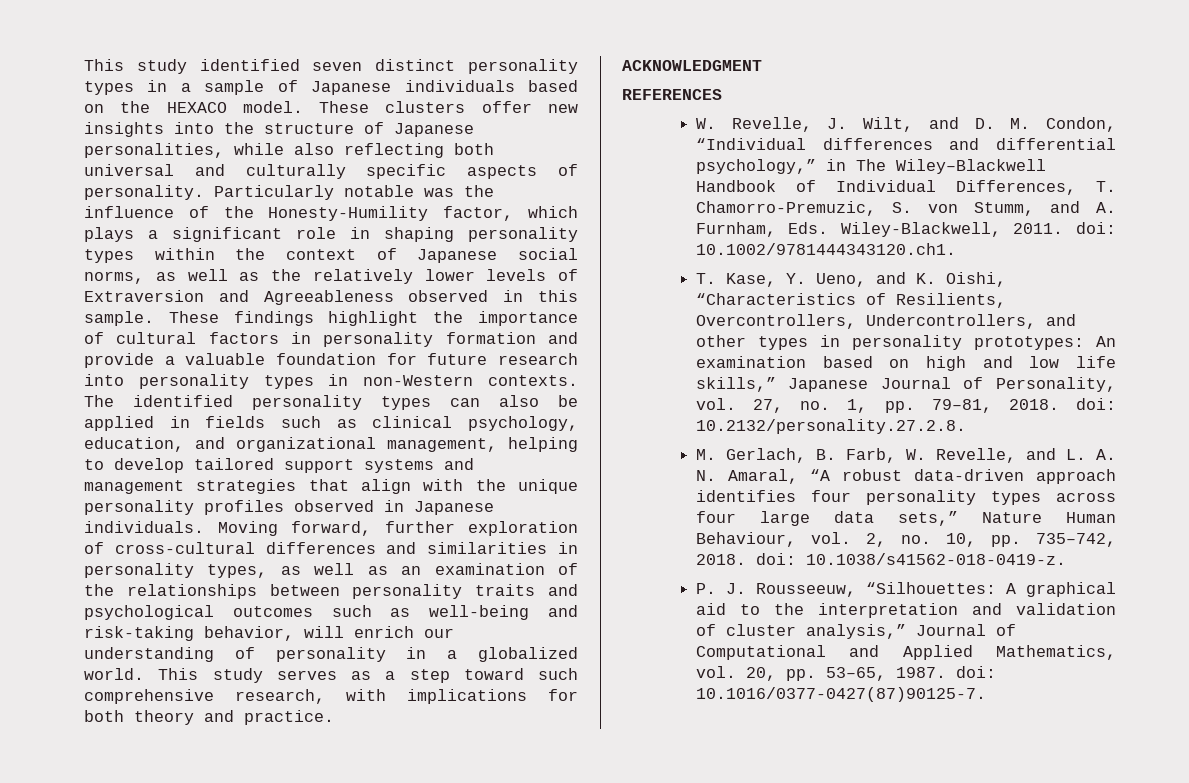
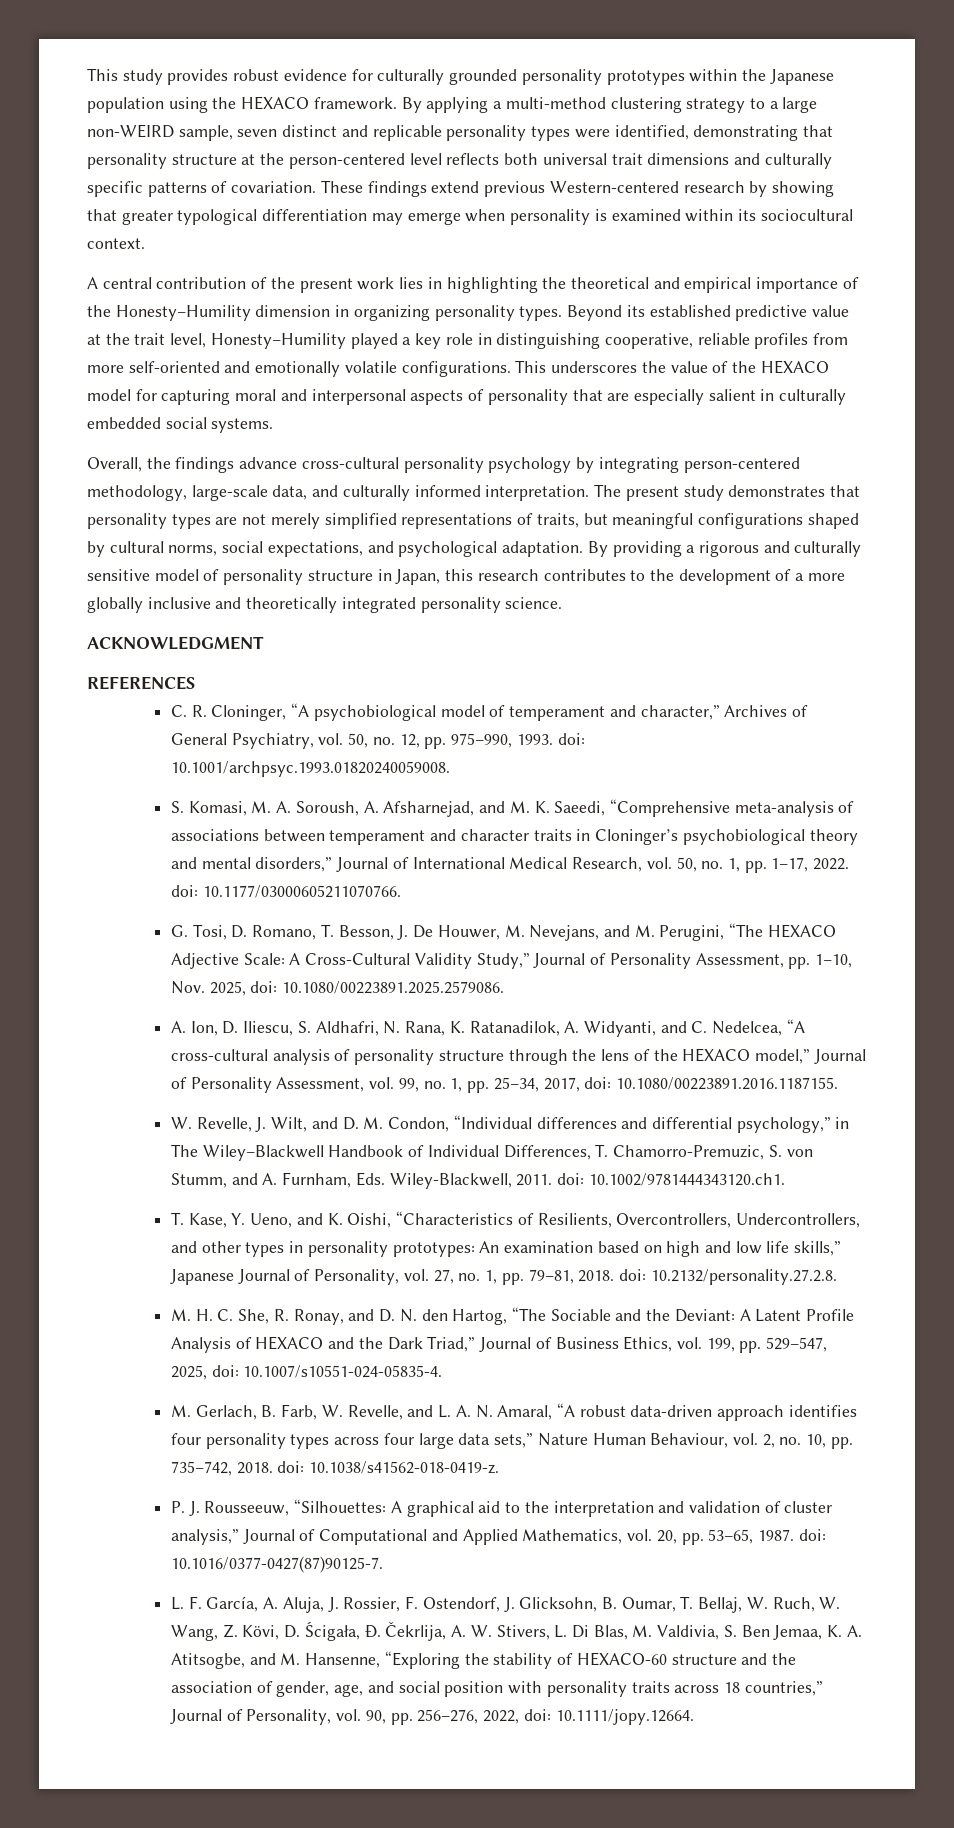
[84,59,578,74] [84,80,578,95] [84,101,578,113] [84,122,474,137] [84,143,494,158] [84,164,578,179] [84,185,494,200] [84,206,578,221] [84,227,578,242] [84,248,578,263] [84,269,578,284] [84,290,578,305] [84,311,578,326] [84,332,578,347] [84,353,578,368] [84,374,578,389] [84,395,578,410] [84,416,578,431] [84,437,578,452] [84,458,474,473] [84,479,578,494] [84,500,494,515] [84,521,578,536] [84,542,578,554] [84,563,578,578] [84,584,578,599] [84,605,578,620] [84,626,454,641] [84,647,578,662] [84,668,578,683] [84,689,578,704] [84,710,334,725] [622,60,762,71] [622,89,722,100] This study identified seven distinct personality types in a sample of Japanese individuals based on the HEXACO model. These clusters offer new insights into the structure of Japanese personalities, while also reflecting both universal and culturally specific aspects of personality. Particularly notable was the influence of the Honesty-Humility factor, which plays a significant role in shaping personality types within the context of Japanese social norms, as well as the relatively lower levels of Extraversion and Agreeableness observed in this sample. These findings highlight the importance of cultural factors in personality formation and provide a valuable foundation for future research into personality types in non-Western contexts. The identified personality types can also be applied in fields such as clinical psychology, education, and organizational management, helping to develop tailored support systems and management strategies that align with the unique personality profiles observed in Japanese individuals. Moving forward, further exploration of cross-cultural differences and similarities in personality types, as well as an examination of the relationships between personality traits and psychological outcomes such as well-being and risk-taking behavior, will enrich our understanding of personality in a globalized world. This study serves as a step toward such comprehensive research, with implications for both theory and practice. // ACKNOWLEDGMENT // REFERENCES -> [87,68,834,85] [87,96,818,113] [87,124,833,141] [87,153,832,169] [87,180,834,197] [87,209,853,225] [87,238,145,249] [87,277,859,293] [87,305,849,321] [87,333,849,349] [87,360,829,377] [87,389,847,405] [87,417,274,433] [87,457,800,473] [87,484,860,501] [87,513,859,529] [87,541,862,557] [87,569,845,585] [87,597,563,613] [87,636,264,650] [87,676,195,690] [170,703,808,721] [170,733,585,749] [170,761,450,777] [170,799,855,817] [170,829,858,845] [170,857,850,873] [170,885,401,898] [170,923,836,941] [170,953,852,969] [170,981,505,996] [170,1019,805,1037] [170,1048,866,1065] [170,1077,838,1093] This study provides robust evidence for culturally grounded personality prototypes within the Japanese population using the HEXACO framework. By applying a multi-method clustering strategy to a large non-WEIRD sample, seven distinct and replicable personality types were identified, demonstrating that personality structure at the person-centered level reflects both universal trait dimensions and culturally specific patterns of covariation. These findings extend previous Western-centered research by showing that greater typological differentiation may emerge when personality is examined within its sociocultural context. // A central contribution of the present work lies in highlighting the theoretical and empirical importance of the Honesty–Humility dimension in organizing personality types. Beyond its established predictive value at the trait level, Honesty–Humility played a key role in distinguishing cooperative, reliable profiles from more self-oriented and emotionally volatile configurations. This underscores the value of the HEXACO model for capturing moral and interpersonal aspects of personality that are especially salient in culturally embedded social systems. // Overall, the findings advance cross-cultural personality psychology by integrating person-centered methodology, large-scale data, and culturally informed interpretation. The present study demonstrates that personality types are not merely simplified representations of traits, but meaningful configurations shaped by cultural norms, social expectations, and psychological adaptation. By providing a rigorous and culturally sensitive model of personality structure in Japan, this research contributes to the development of a more globally inclusive and theoretically integrated personality science. // ACKNOWLEDGMENT // REFERENCES // C. R. Cloninger, “A psychobiological model of temperament and character,” Archives of General Psychiatry, vol. 50, no. 12, pp. 975–990, 1993. doi: 10.1001/archpsyc.1993.01820240059008. // S. Komasi, M. A. Soroush, A. Afsharnejad, and M. K. Saeedi, “Comprehensive meta-analysis of associations between temperament and character traits in Cloninger’s psychobiological theory and mental disorders,” Journal of International Medical Research, vol. 50, no. 1, pp. 1–17, 2022. doi: 10.1177/03000605211070766. // G. Tosi, D. Romano, T. Besson, J. De Houwer, M. Nevejans, and M. Perugini, “The HEXACO Adjective Scale: A Cross-Cultural Validity Study,” Journal of Personality Assessment, pp. 1–10, Nov. 2025, doi: 10.1080/00223891.2025.2579086. // A. Ion, D. Iliescu, S. Aldhafri, N. Rana, K. Ratanadilok, A. Widyanti, and C. Nedelcea, “A cross-cultural analysis of personality structure through the lens of the HEXACO model,” Journal of Personality Assessment, vol. 99, no. 1, pp. 25–34, 2017, doi: 10.1080/00223891.2016.1187155.
(966, 426) none -> [170,1307,855,1325] [170,1336,828,1353] [170,1365,443,1380] // M. H. C. She, R. Ronay, and D. N. den Hartog, “The Sociable and the Deviant: A Latent Profile Analysis of HEXACO and the Dark Triad,” Journal of Business Ethics, vol. 199, pp. 529–547, 2025, doi: 10.1007/s10551-024-05835-4.
(986, 694) none -> [170,1596,841,1613] [170,1621,862,1641] [170,1651,796,1669] [170,1681,823,1697] [169,1709,694,1725] // L. F. García, A. Aluja, J. Rossier, F. Ostendorf, J. Glicksohn, B. Oumar, T. Bellaj, W. Ruch, W. Wang, Z. Kövi, D. Ścigała, Đ. Čekrlija, A. W. Stivers, L. Di Blas, M. Valdivia, S. Ben Jemaa, K. A. Atitsogbe, and M. Hansenne, “Exploring the stability of HEXACO-60 structure and the association of gender, age, and social position with personality traits across 18 countries,” Journal of Personality, vol. 90, pp. 256–276, 2022, doi: 10.1111/jopy.12664.

